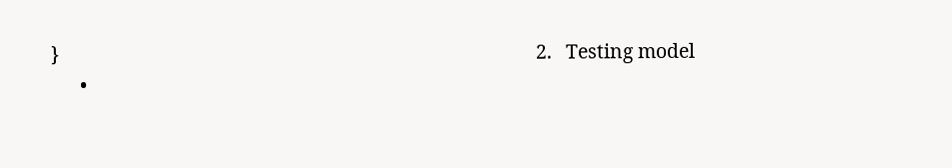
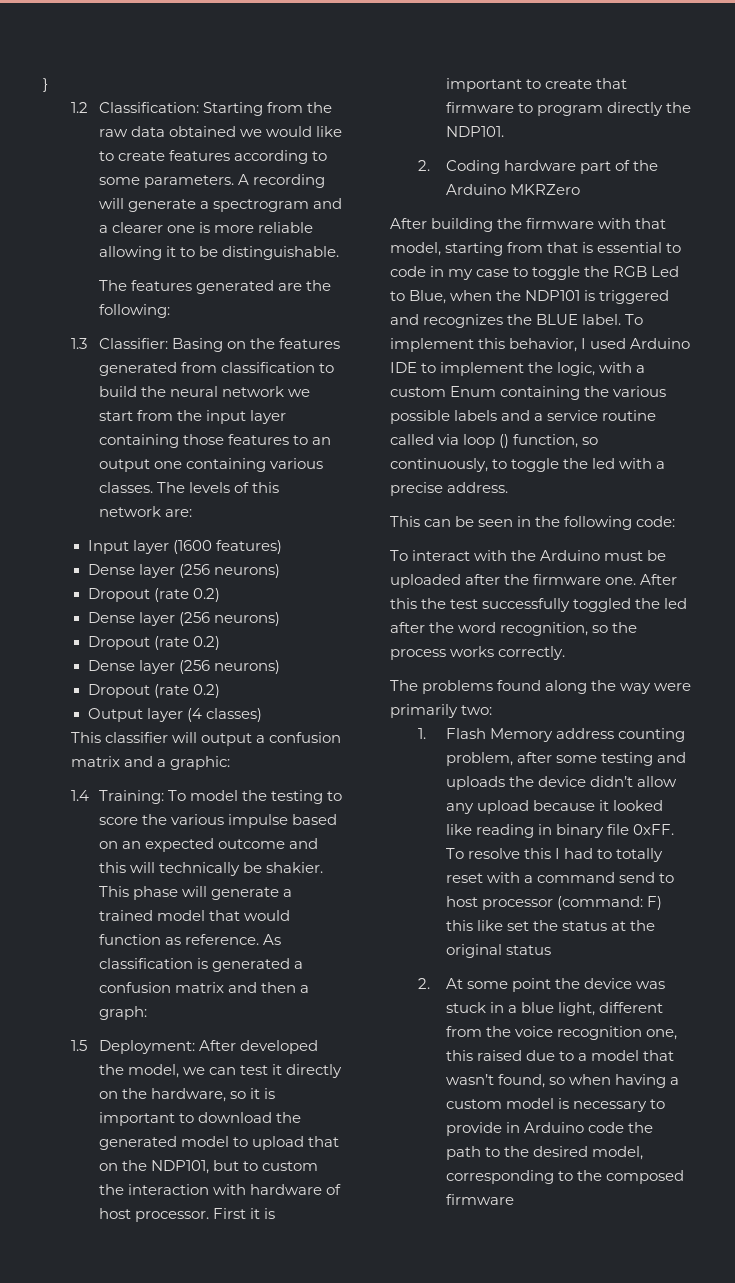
[79,82,89,93] [535,42,695,64] • // 2. Testing model -> [71,102,333,116] [99,126,343,137] [99,150,328,164] [99,174,326,188] [99,198,343,212] [99,222,314,233] [99,246,340,260] [99,280,332,294] [99,304,171,318] [71,338,341,352] [99,362,335,376] [99,386,311,397] [99,410,287,424] [99,434,332,448] [99,458,324,472] [99,482,280,493] [99,506,193,517] [87,540,282,554] [87,564,280,578] [87,588,220,602] [87,612,280,626] [87,636,220,650] [87,660,280,674] [87,684,220,698] [87,708,262,722] [71,732,342,746] [71,756,231,770] [71,790,343,804] [99,814,338,828] [99,838,319,852] [99,862,324,876] [99,886,293,900] [99,910,291,921] [99,934,282,945] [99,958,304,972] [99,982,310,993] [99,1006,148,1020] [71,1040,319,1054] [99,1064,343,1078] [99,1088,276,1102] [99,1112,302,1126] [99,1136,340,1150] [99,1160,319,1174] [99,1184,342,1195] [99,1208,276,1222] [446,78,628,92] [446,102,692,116] [446,126,505,137] [418,160,659,174] [446,184,581,195] [390,218,667,232] [390,242,682,256] [390,266,680,280] [390,290,670,304] [390,314,644,328] [390,338,691,352] [390,362,646,376] [390,386,667,400] [390,410,657,424] [390,434,599,448] [390,458,666,472] [390,482,509,496] [390,516,676,530] [390,550,667,561] [390,574,678,588] [390,598,688,612] [390,622,638,636] [390,646,566,660] [390,680,692,694] [390,704,493,718] [418,728,686,742] [446,752,687,766] [446,776,678,790] [446,800,664,814] [446,824,675,838] [446,848,664,862] [446,872,675,883] [446,896,663,910] [446,920,656,931] [446,944,552,958] [418,978,666,992] [446,1002,664,1016] [446,1026,678,1040] [446,1050,675,1061] [446,1074,680,1088] [446,1098,666,1112] [446,1122,654,1136] [446,1146,644,1160] [446,1170,685,1184] [446,1194,515,1205] 1.2 Classification: Starting from the raw data obtained we would like to create features according to some parameters. A recording will generate a spectrogram and a clearer one is more reliable allowing it to be distinguishable. // The features generated are the following: // 1.3 Classifier: Basing on the features generated from classification to build the neural network we start from the input layer containing those features to an output one containing various classes. The levels of this network are: // Input layer (1600 features) // Dense layer (256 neurons) // Dropout (rate 0.2) // Dense layer (256 neurons) // Dropout (rate 0.2) // Dense layer (256 neurons) // Dropout (rate 0.2) // Output layer (4 classes) // This classifier will output a confusion matrix and a graphic: // 1.4 Training: To model the testing to score the various impulse based on an expected outcome and this will technically be shakier. This phase will generate a trained model that would function as reference. As classification is generated a confusion matrix and then a graph: // 1.5 Deployment: After developed the model, we can test it directly on the hardware, so it is important to download the generated model to upload that on the NDP101, but to custom the interaction with hardware of host processor. First it is important to create that firmware to program directly the NDP101. // 2. Coding hardware part of the Arduino MKRZero // After building the firmware with that model, starting from that is essential to code in my case to toggle the RGB Led to Blue, when the NDP101 is triggered and recognizes the BLUE label. To implement this behavior, I used Arduino IDE to implement the logic, with a custom Enum containing the various possible labels and a service routine called via loop () function, so continuously, to toggle the led with a precise address. // This can be seen in the following code: // To interact with the Arduino must be uploaded after the firmware one. After this the test successfully toggled the led after the word recognition, so the process works correctly. // The problems found along the way were primarily two: // 1. Flash Memory address counting problem, after some testing and uploads the device didn’t allow any upload because it looked like reading in binary file 0xFF. To resolve this I had to totally reset with a command send to host processor (command: F) this like set the status at the original status // 2. At some point the device was stuck in a blue light, different from the voice recognition one, this raised due to a model that wasn’t found, so when having a custom model is necessary to provide in Arduino code the path to the desired model, corresponding to the composed firmware

